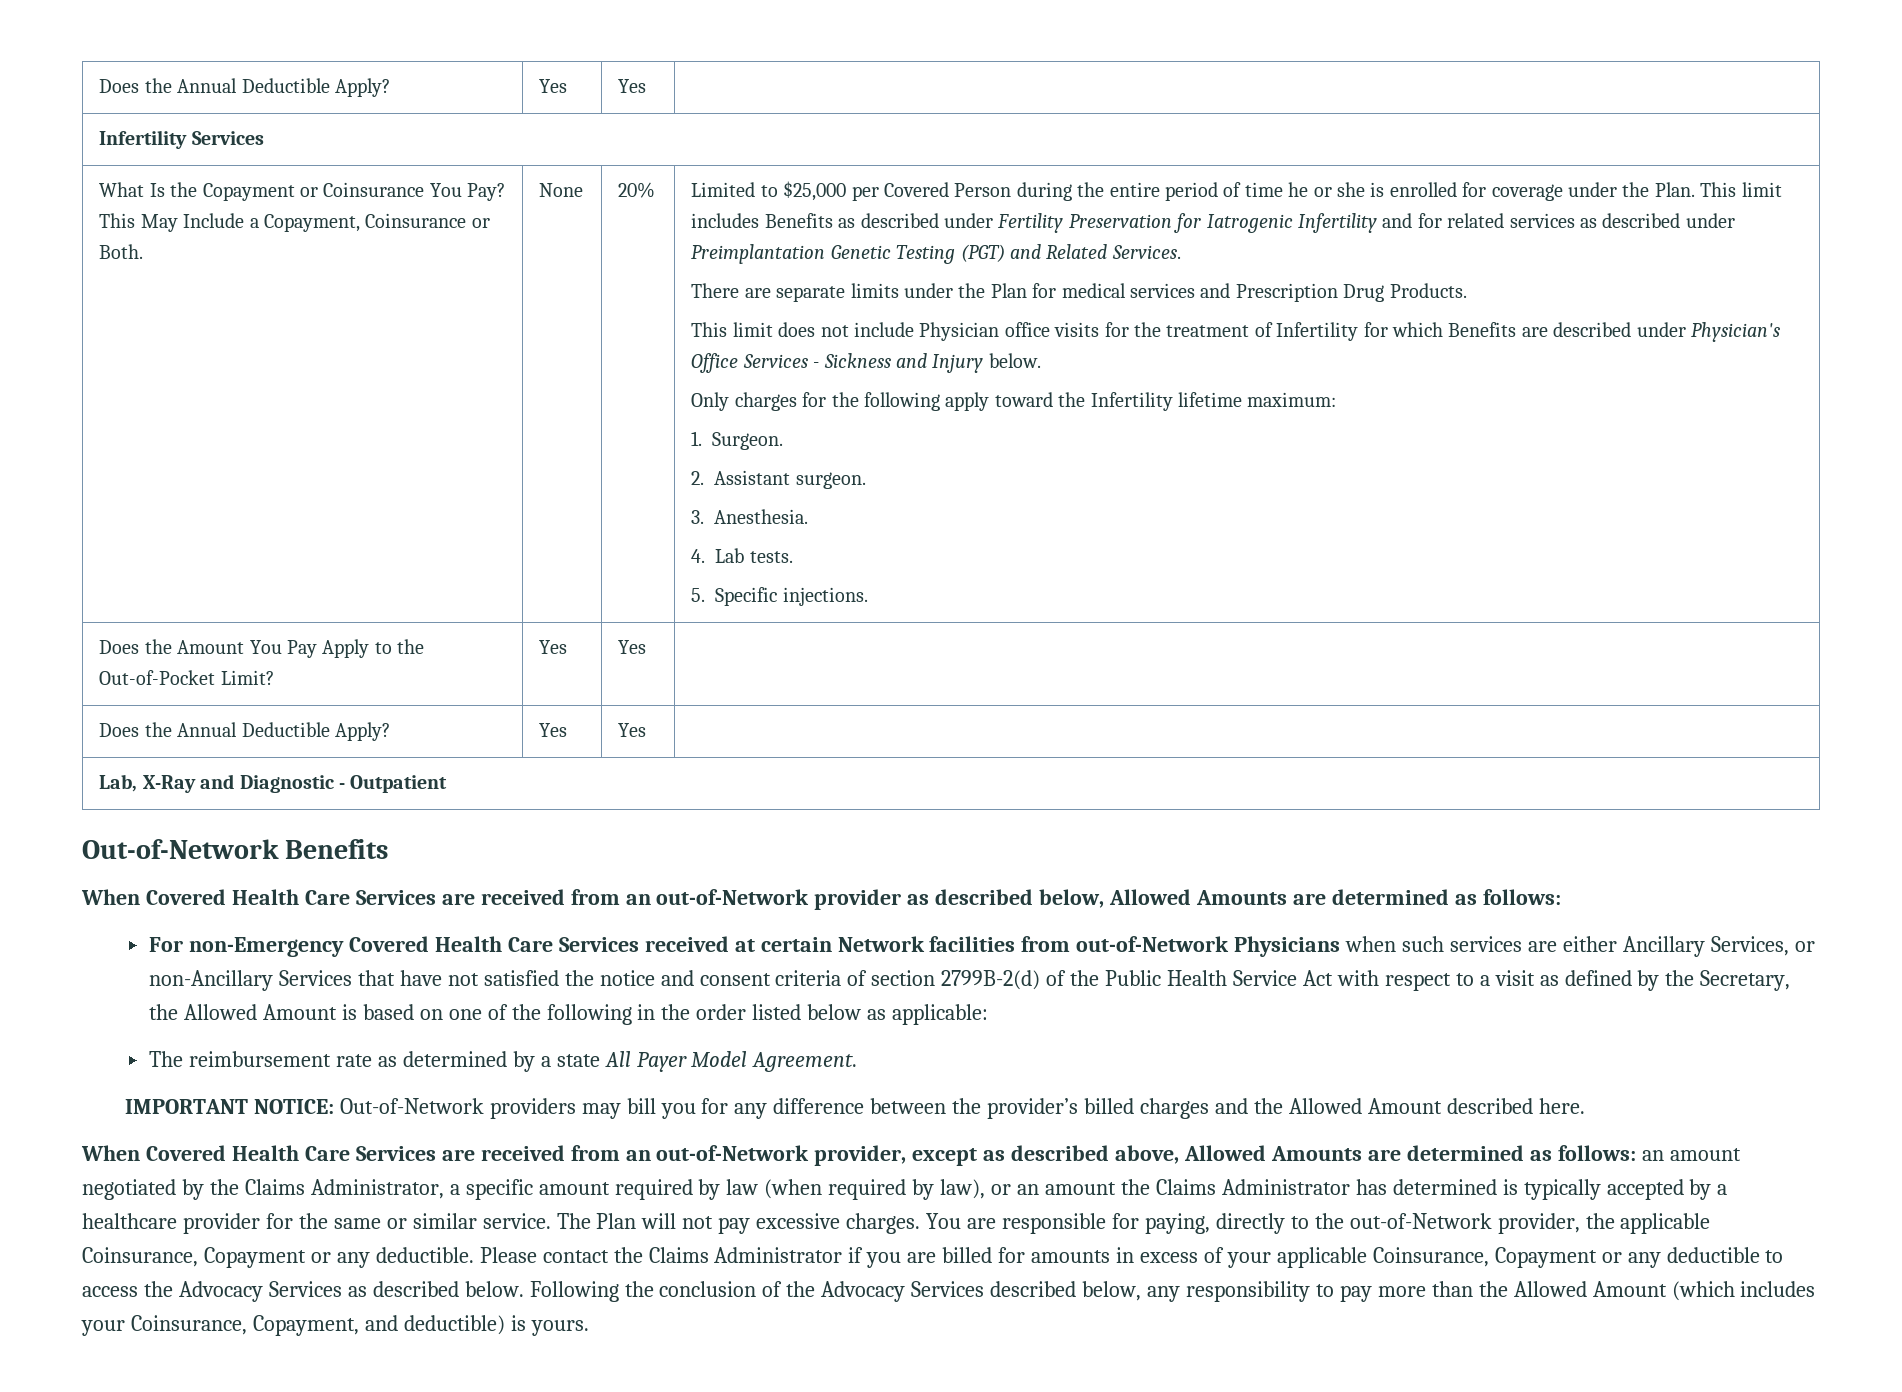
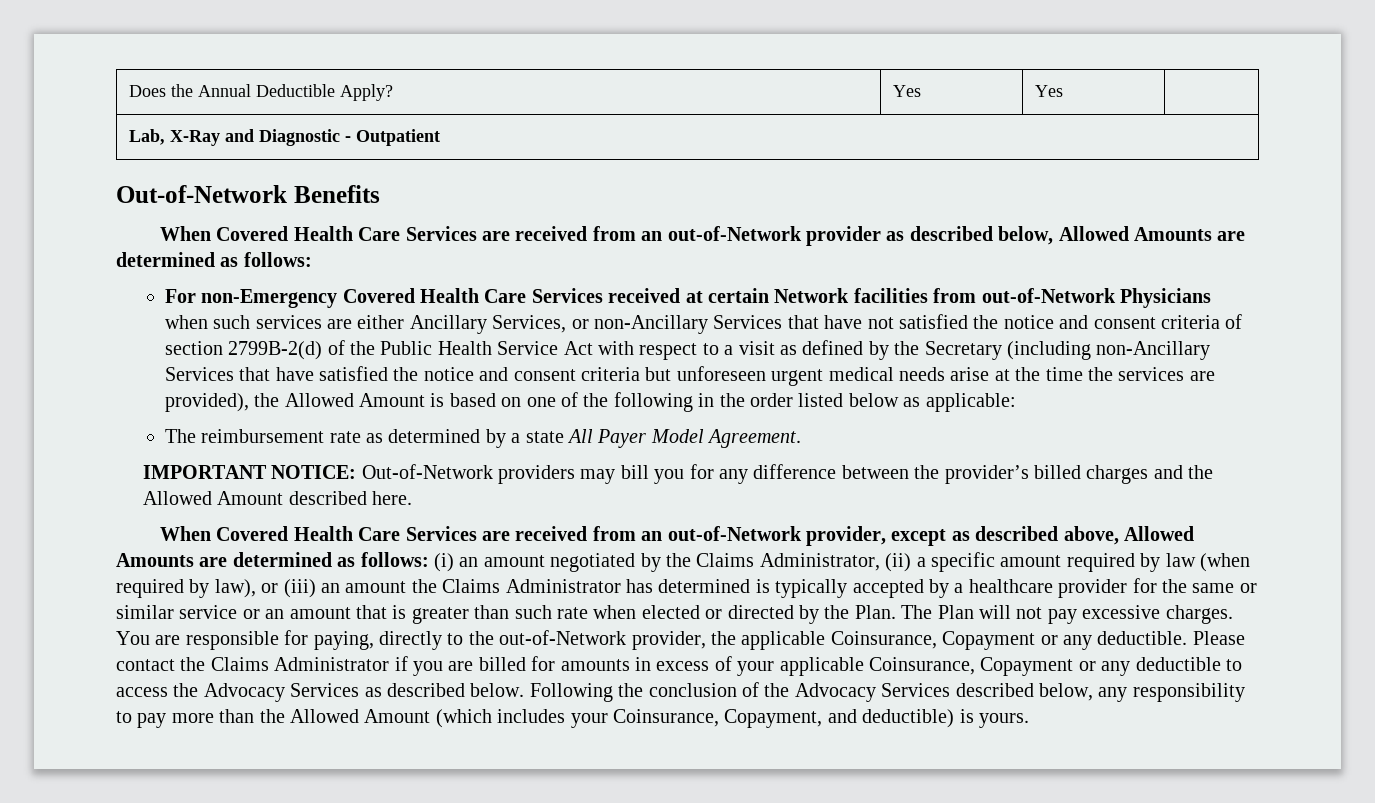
[99,78,390,97] [539,79,568,93] [618,79,647,93] [99,130,264,149] [99,182,506,201] [99,213,490,232] [99,244,144,259] [539,183,584,197] [618,182,656,198] [691,181,1782,201] [691,213,1735,233] [691,244,1181,264] [691,283,1467,302] [691,322,1780,342] [691,353,1041,373] [691,392,1337,411] [691,431,784,450] [691,470,866,489] [691,509,809,524] [691,548,793,563] [691,587,868,606] [99,639,425,658] [99,670,274,685] [539,640,568,654] [618,640,647,654] [99,722,390,741] [539,723,568,737] [618,723,647,737] Does the Annual Deductible Apply? | Yes | Yes | // Infertility Services // What Is the Copayment or Coinsurance You Pay? This May Include a Copayment, Coinsurance or Both. | None | 20% | Limited to $25,000 per Covered Person during the entire period of time he or she is enrolled for coverage under the Plan. This limit includes Benefits as described under Fertility Preservation for Iatrogenic Infertility and for related services as described under Preimplantation Genetic Testing (PGT) and Related Services. // There are separate limits under the Plan for medical services and Prescription Drug Products. // This limit does not include Physician office visits for the treatment of Infertility for which Benefits are described under Physician's Office Services - Sickness and Injury below. // Only charges for the following apply toward the Infertility lifetime maximum: // 1. Surgeon. // 2. Assistant surgeon. // 3. Anesthesia. // 4. Lab tests. // 5. Specific injections. // Does the Amount You Pay Apply to the Out-of-Pocket Limit? | Yes | Yes | // Does the Annual Deductible Apply? | Yes | Yes | -> [129,84,394,101] [893,85,922,97] [1035,85,1064,97] Does the Annual Deductible Apply? | Yes | Yes |
[1700,970,1791,991] Secretary, -> [924,341,1211,360] [164,366,1215,386] [164,393,249,412] Secretary (including non-Ancillary Services that have satisfied the notice and consent criteria but unforeseen urgent medical needs arise at the time the services are provided),
(1636, 1153) none -> [434,553,454,572] (i)
(444, 1189) none -> [885,553,912,572] (ii)
(1012, 1189) none -> [283,579,316,598] (iii)
[482,1213,551,1229] service. -> [179,605,896,624] service or an amount that is greater than such rate when elected or directed by the Plan.

